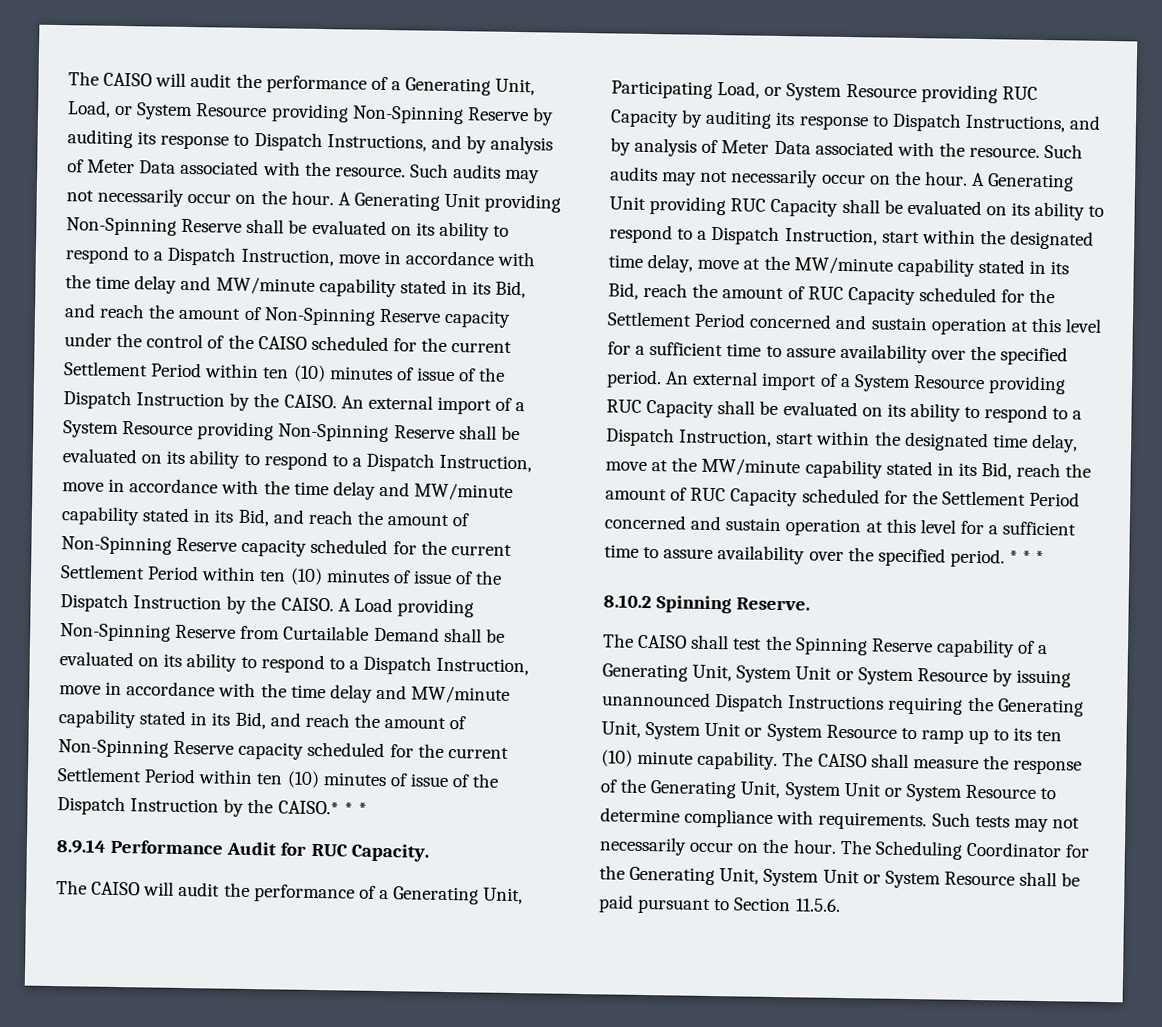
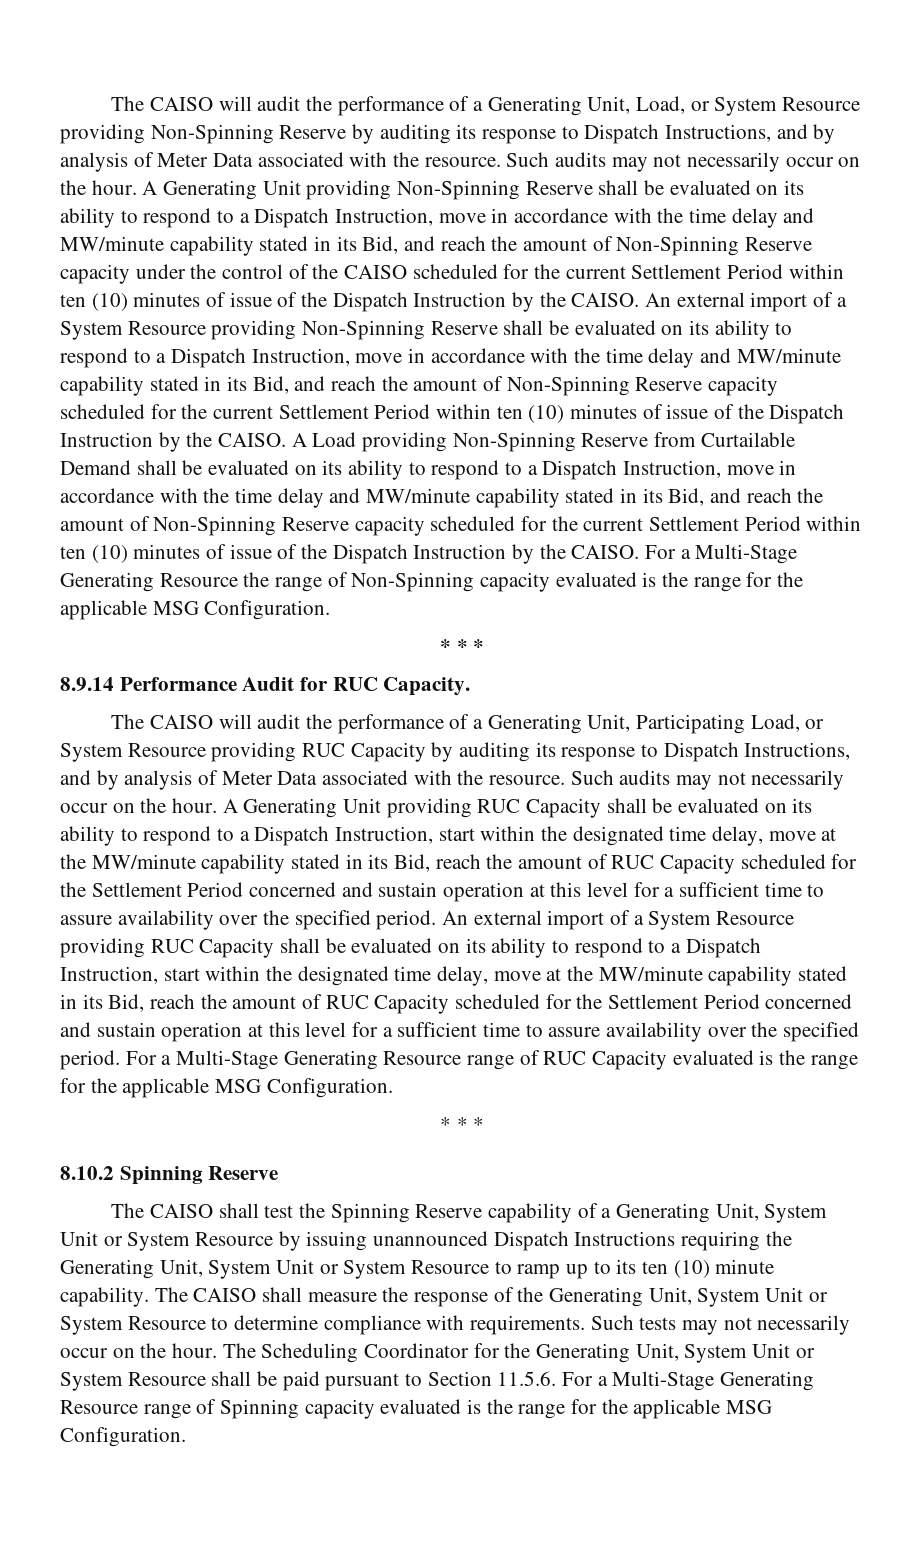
[277,800,340,815] CAISO.* -> [571,544,798,564] [60,572,804,592] [60,600,331,620] [439,639,451,653] CAISO. For a Multi-Stage Generating Resource the range of Non-Spinning capacity evaluated is the range for the applicable MSG Configuration. // *
(1005, 558) none -> [125,1050,858,1070] [60,1078,393,1098] For a Multi-Stage Generating Resource range of RUC Capacity evaluated is the range for the applicable MSG Configuration. //
[736,597,811,611] Reserve. -> [208,1166,279,1180] Reserve
(841, 905) none -> [562,1371,815,1391] [60,1399,773,1419] [60,1427,186,1447] For a Multi-Stage Generating Resource range of Spinning capacity evaluated is the range for the applicable MSG Configuration.

